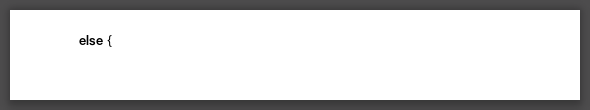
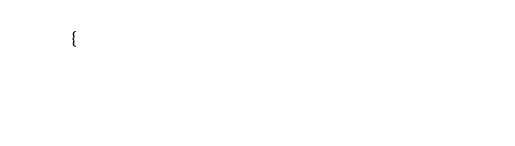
[79,35,103,46] else -> (70, 39) none

